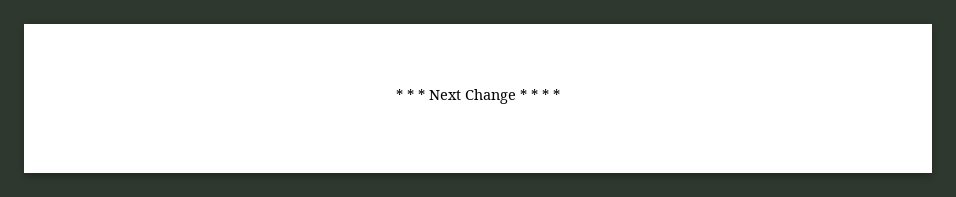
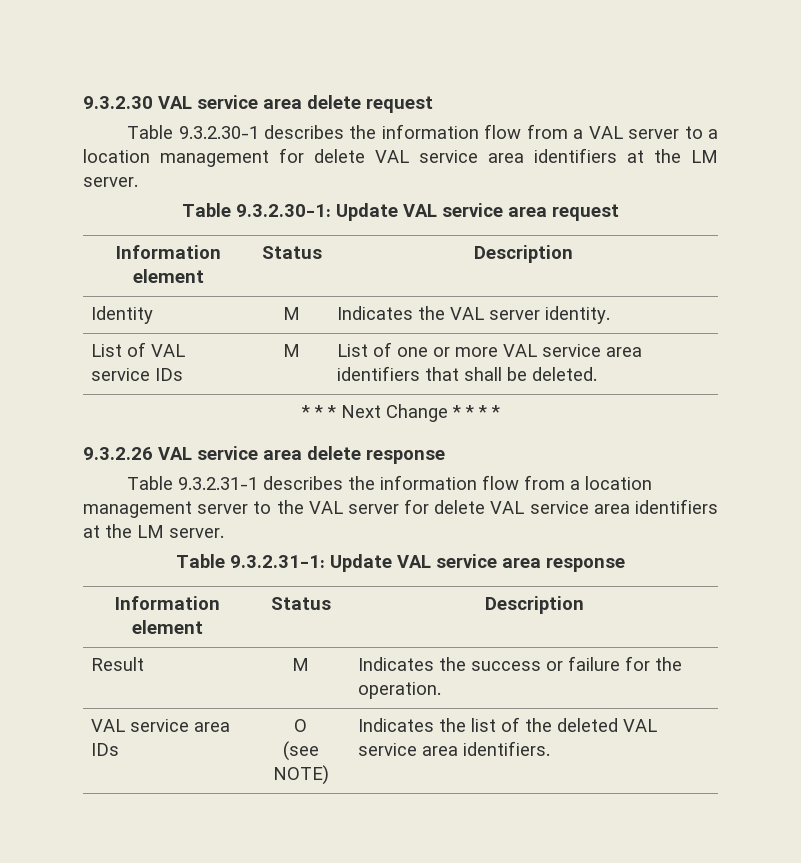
(396, 94) none -> [83,95,433,113] [127,124,718,139] [83,148,718,167] [83,177,138,187] [182,203,619,221] [116,245,221,259] [133,269,204,283] [261,246,322,259] [474,245,573,263] [90,306,153,324] [283,307,300,320] [336,306,610,324] [90,342,185,357] [90,368,183,381] [283,344,300,357] [336,342,642,357] [336,366,597,381] 9.3.2.30 VAL service area delete request // Table 9.3.2.30-1 describes the information flow from a VAL server to a location management for delete VAL service area identifiers at the LM server. // Table 9.3.2.30-1: Update VAL service area request // Information element | Status | Description // Identity | M | Indicates the VAL server identity. // List of VAL service IDs | M | List of one or more VAL service area identifiers that shall be deleted. //
(560, 94) none -> [83,446,445,464] [127,475,653,490] [83,499,718,518] [83,524,224,538] [176,554,625,572] [114,596,220,610] [131,620,203,634] [270,597,331,610] [484,596,584,614] [90,657,144,671] [292,658,309,671] [357,656,682,671] [357,682,441,699] [90,719,230,732] [90,743,119,756] [294,719,307,732] [282,741,319,761] [272,765,329,785] [357,717,657,732] [357,741,550,756] // 9.3.2.26 VAL service area delete response // Table 9.3.2.31-1 describes the information flow from a location management server to the VAL server for delete VAL service area identifiers at the LM server. // Table 9.3.2.31-1: Update VAL service area response // Information element | Status | Description // Result | M | Indicates the success or failure for the operation. // VAL service area IDs | O // (see NOTE) | Indicates the list of the deleted VAL service area identifiers.

